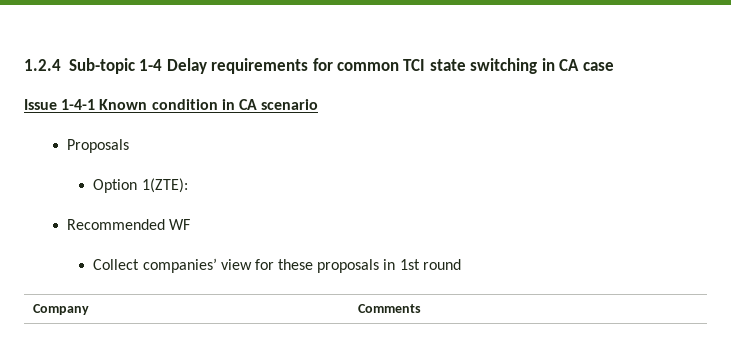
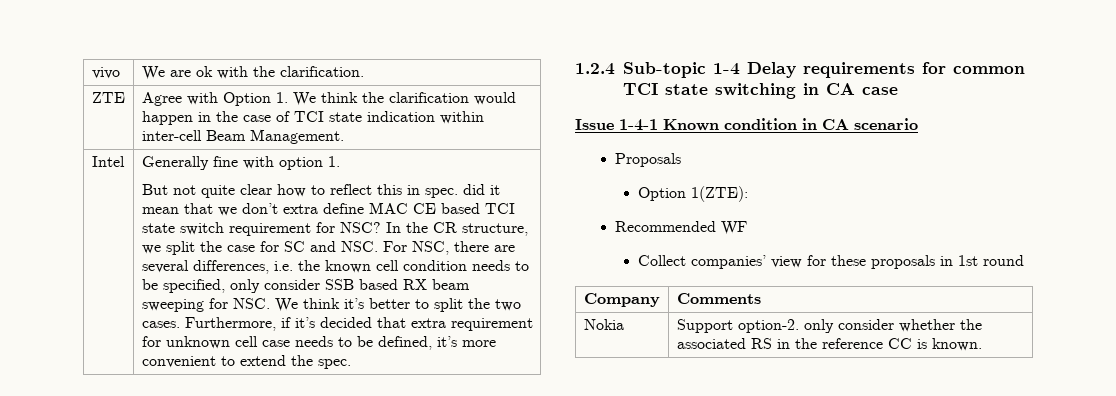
(24, 65) none -> [91,67,120,79] [141,66,364,80] [91,92,125,103] [141,92,516,106] [141,111,484,125] [141,129,344,144] [91,156,125,167] [141,156,340,170] [141,184,500,198] [141,202,515,216] [141,222,528,236] [141,241,515,255] [141,260,529,274] [141,279,470,293] [141,298,521,312] [141,317,533,331] [141,336,496,350] [141,355,351,369] vivo | We are ok with the clarification. // ZTE | Agree with Option 1. We think the clarification would happen in the case of TCI state indication within inter-cell Beam Management. // Intel | Generally fine with option 1. // But not quite clear how to reflect this in spec. did it mean that we don’t extra define MAC CE based TCI state switch requirement for NSC? In the CR structure, we split the case for SC and NSC. For NSC, there are several differences, i.e. the known cell condition needs to be specified, only consider SSB based RX beam sweeping for NSC. We think it’s better to split the two cases. Furthermore, if it’s decided that extra requirement for unknown cell case needs to be defined, it’s more convenient to extend the spec. //
(422, 308) none -> [583,319,624,330] [676,319,982,333] [676,338,982,351] // Nokia | Support option-2. only consider whether the associated RS in the reference CC is known.

